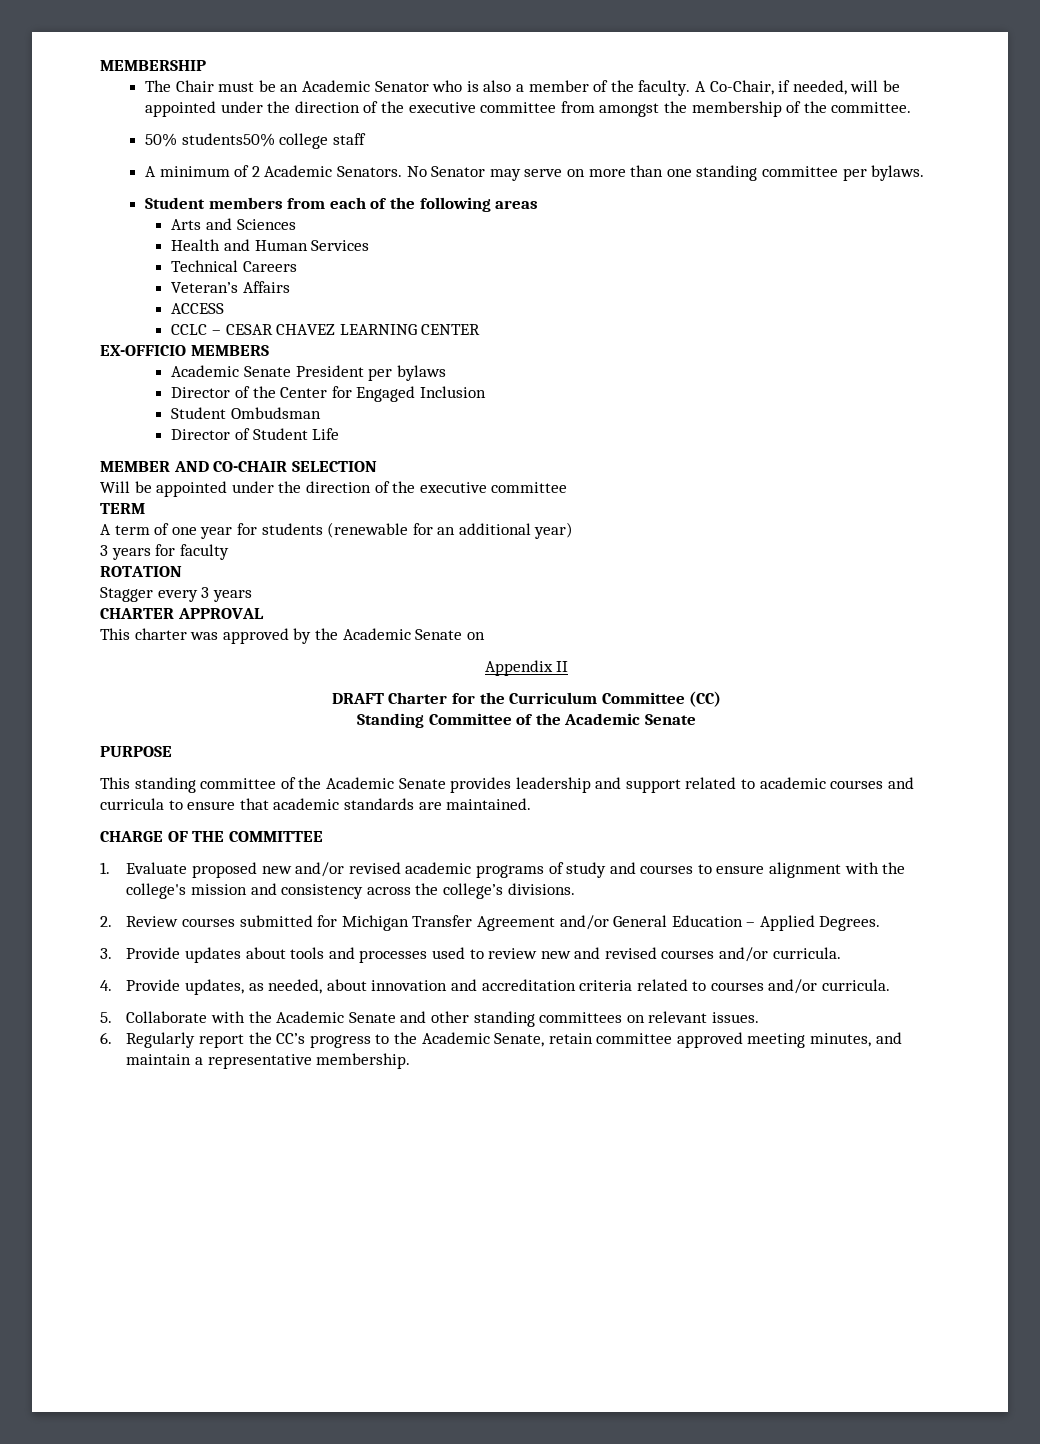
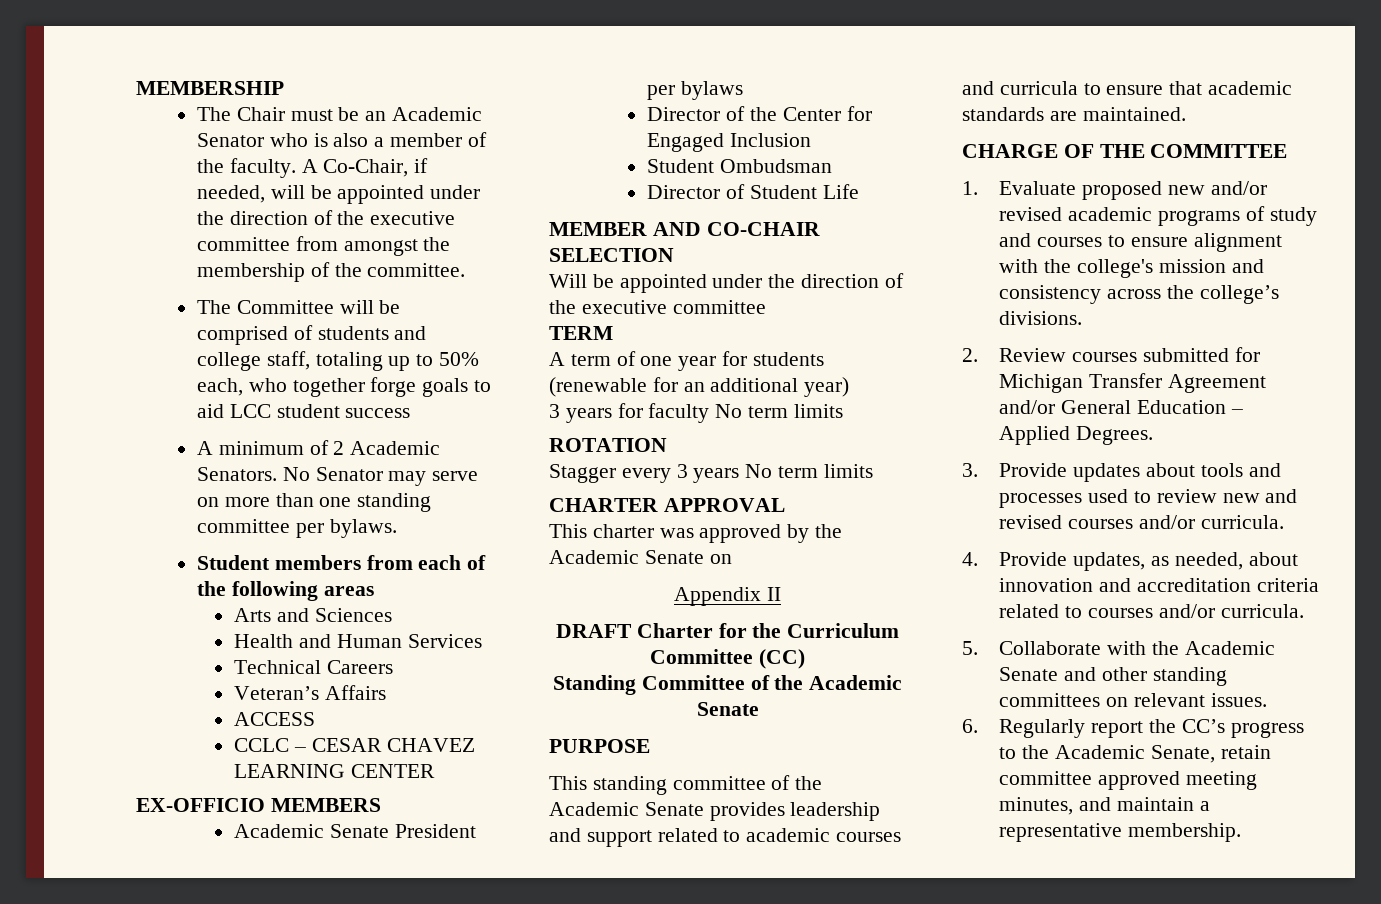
[145,133,366,149] 50% students50% college staff -> [197,300,401,314] [197,325,427,345] [197,351,480,371] [197,377,492,397] [197,404,411,418] The Committee will be comprised of students and college staff, totaling up to 50% each, who together forge goals to aid LCC student success
(229, 552) none -> [715,404,843,418] No term limits
(252, 596) none -> [745,464,873,478] No term limits

